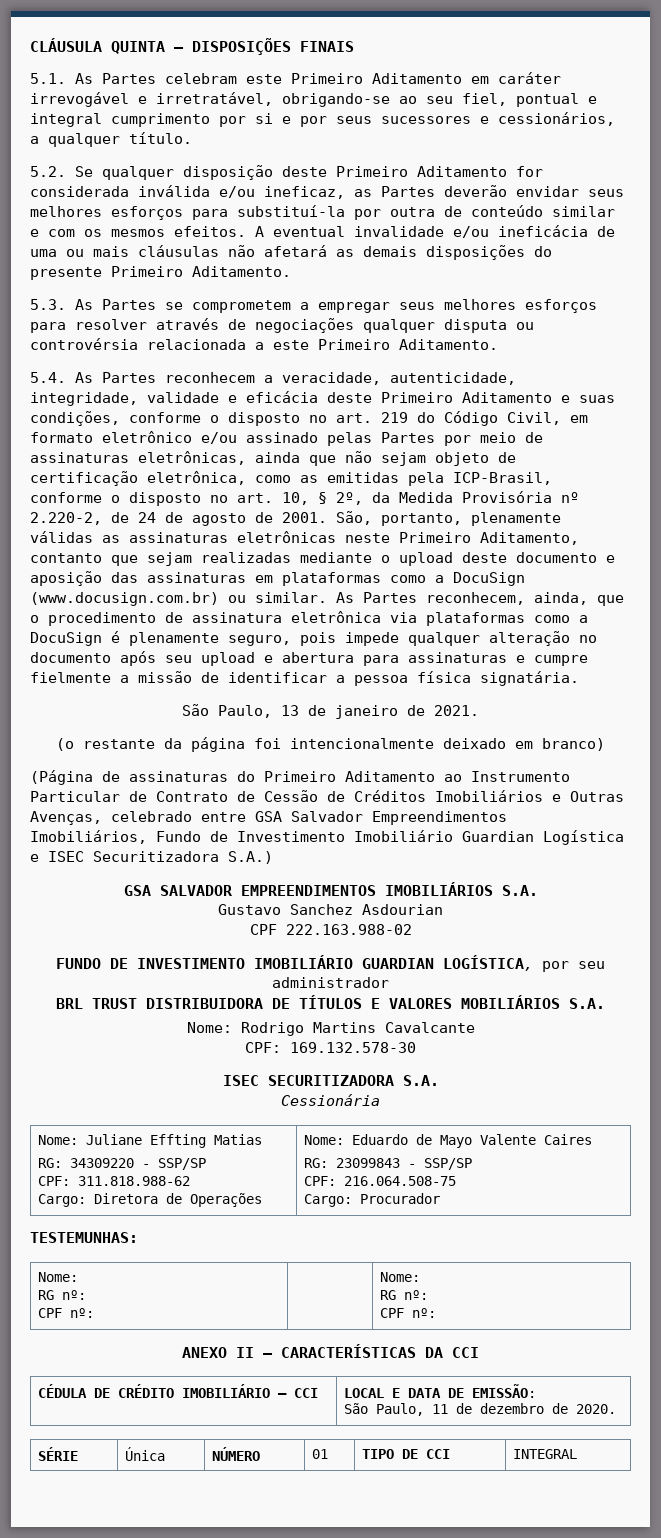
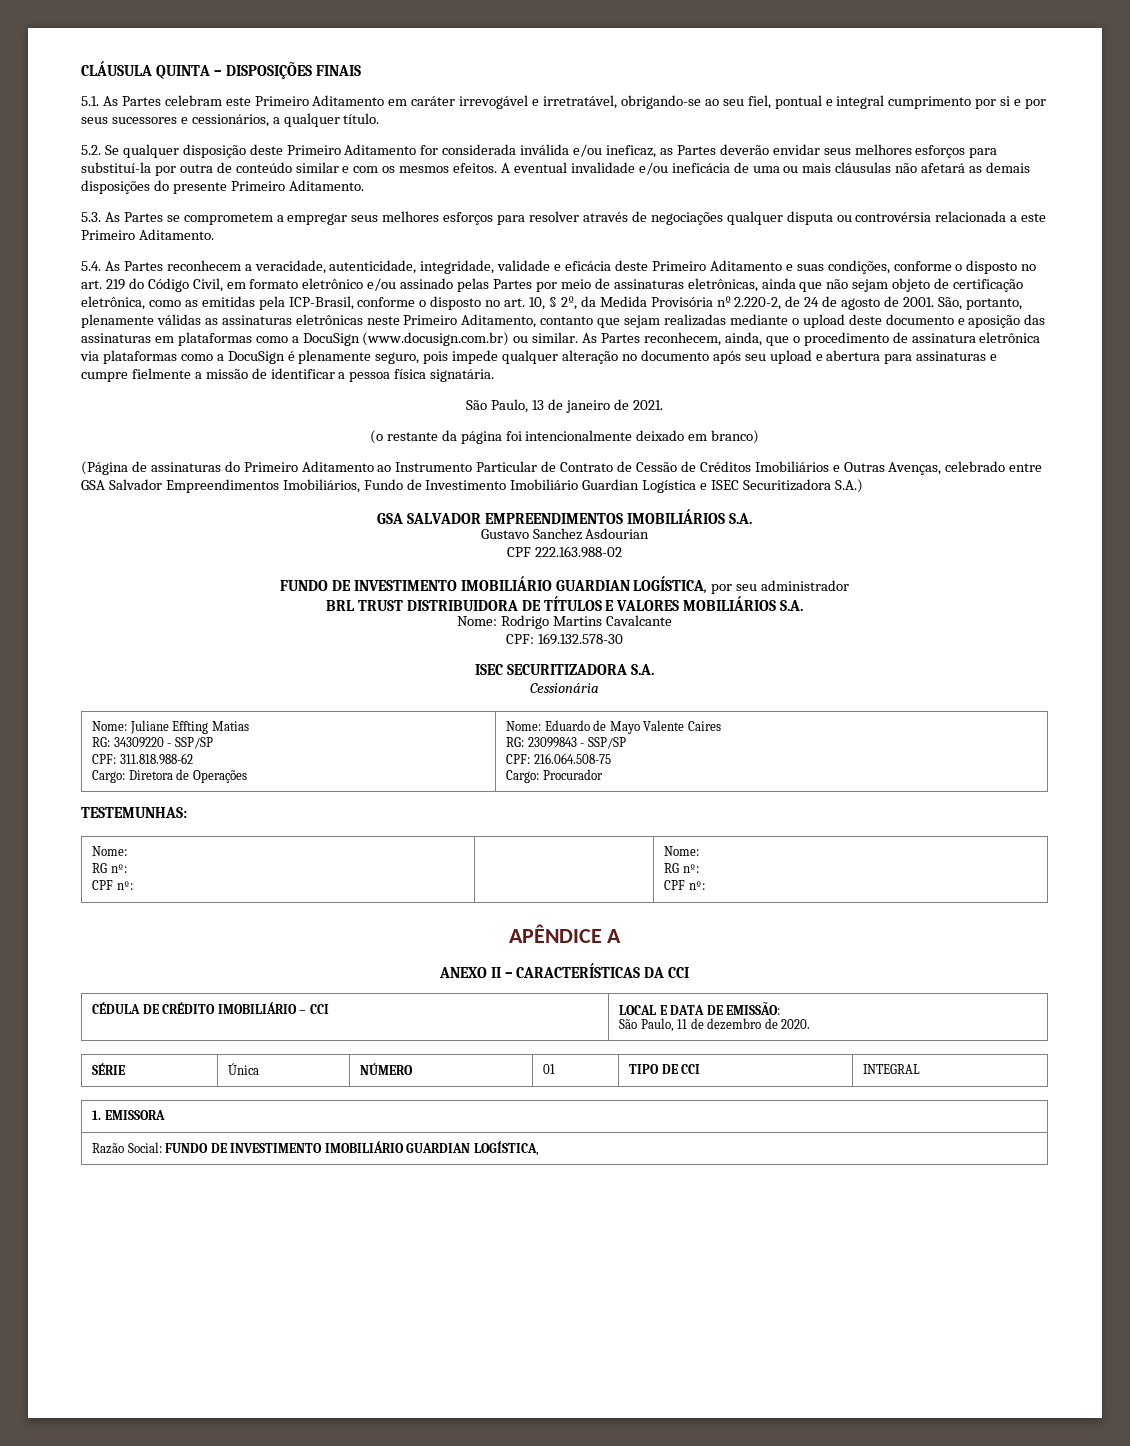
(436, 1313) none -> [508,924,622,943] // APÊNDICE A
(577, 1454) none -> [92,1110,165,1120] [92,1141,539,1156] // 1. EMISSORA // Razão Social: FUNDO DE INVESTIMENTO IMOBILIÁRIO GUARDIAN LOGÍSTICA,

